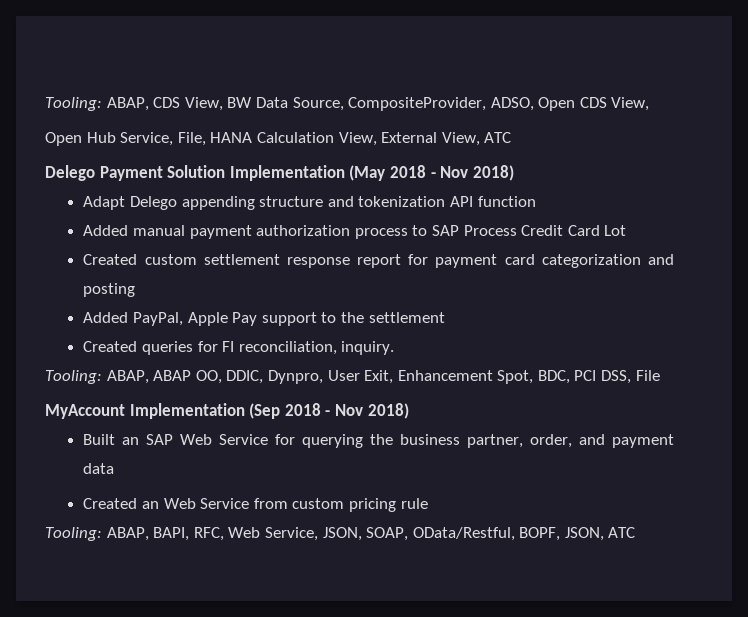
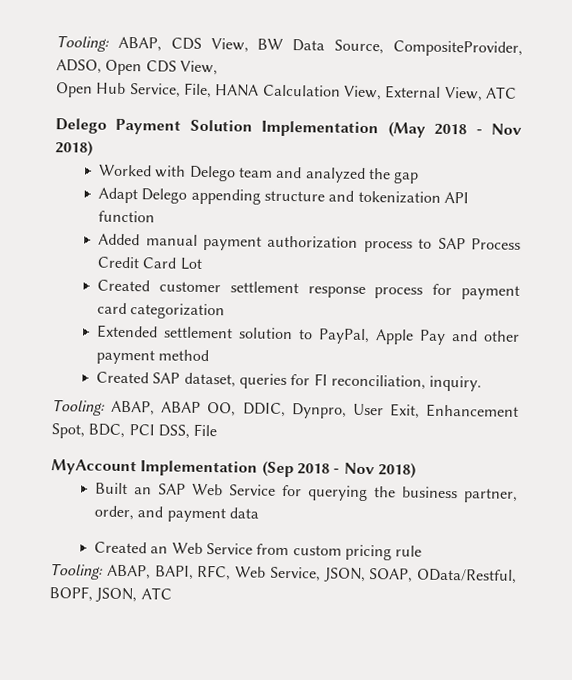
(514, 173) none -> [99,164,420,184] // Worked with Delego team and analyzed the gap
[144,254,197,265] custom -> [158,281,221,293] customer
[357,254,402,268] report -> [374,287,424,299] process
[647,254,674,265] [83,283,136,297] [83,312,445,326] [83,341,138,352] and posting // Added PayPal, Apple Pay support to the settlement // Created -> [97,324,520,345] [96,349,210,365] [96,371,236,388] // Extended settlement solution to PayPal, Apple Pay and other payment method // Created SAP dataset,

